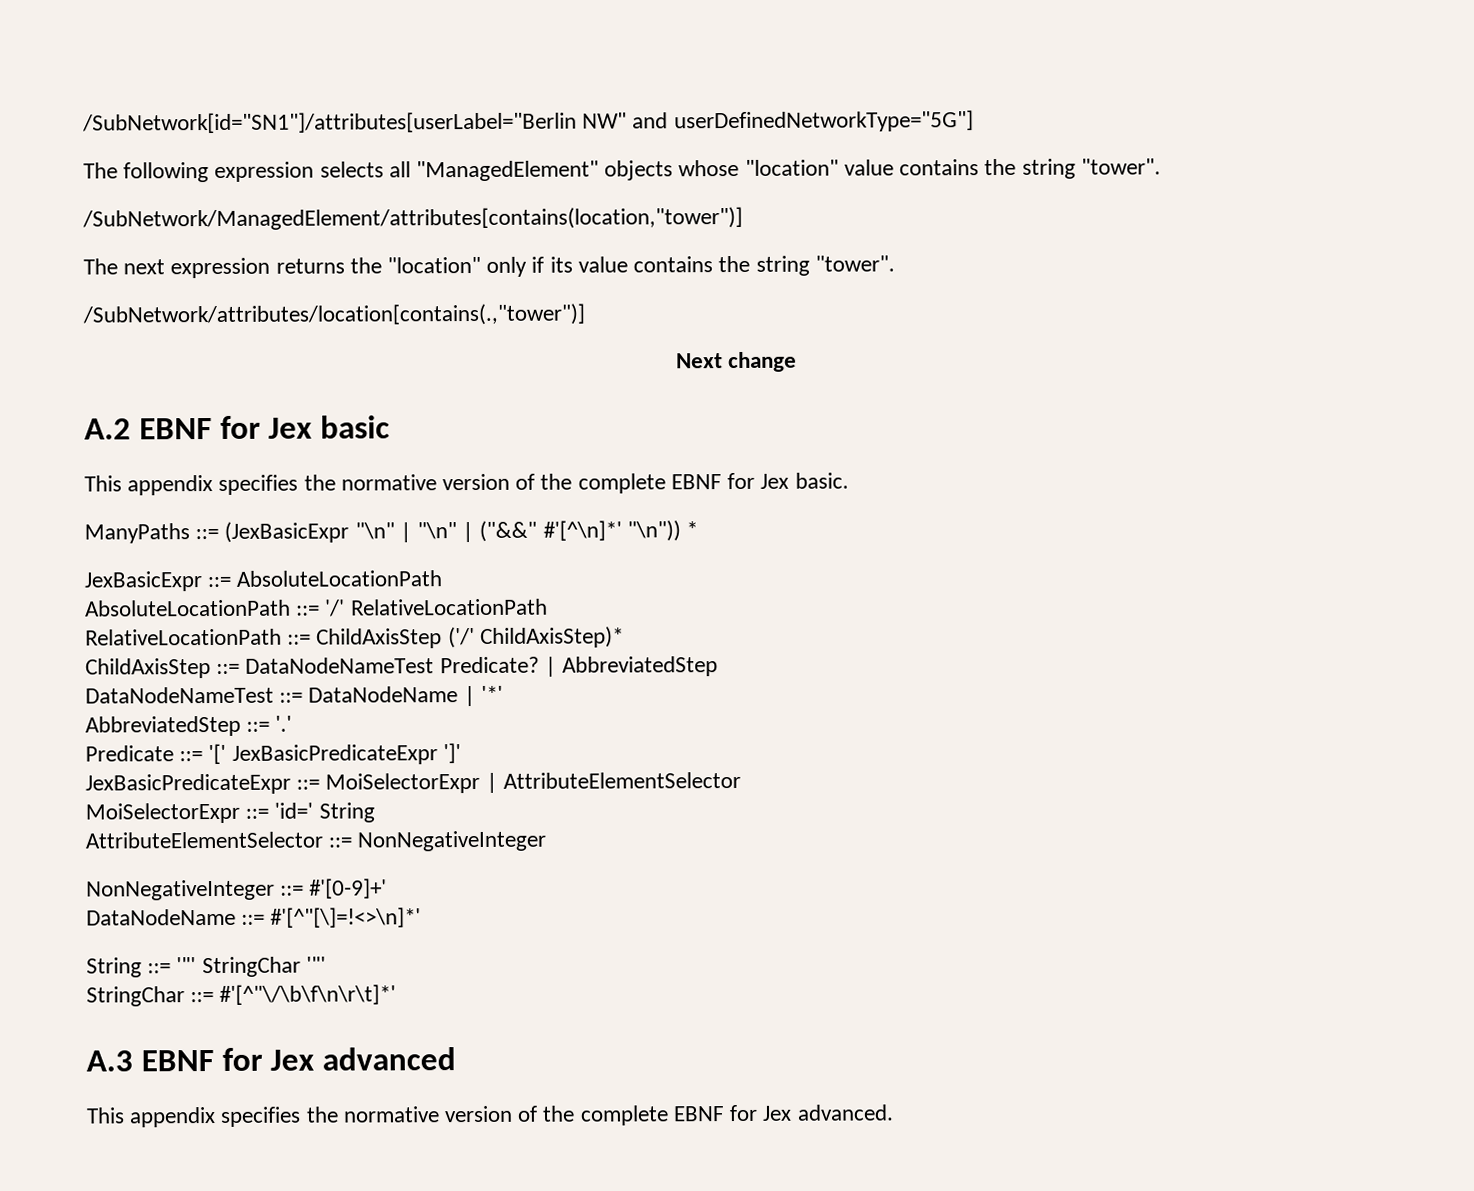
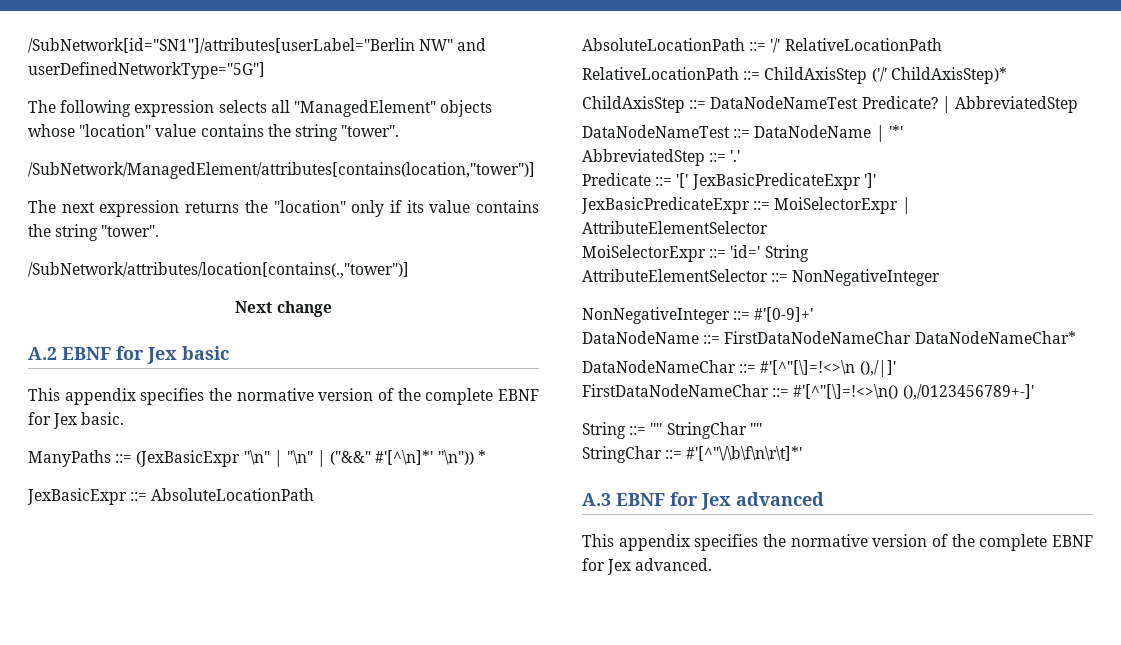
[270,907,422,928] #'[^"[\]=!<>\n]*' -> [724,331,1076,344] [582,360,896,377] [582,384,1034,400] FirstDataNodeNameChar DataNodeNameChar* // DataNodeNameChar ::= #'[^"[\]=!<>\n (),/|]' // FirstDataNodeNameChar ::= #'[^"[\]=!<>\n() (),/0123456789+-]'

